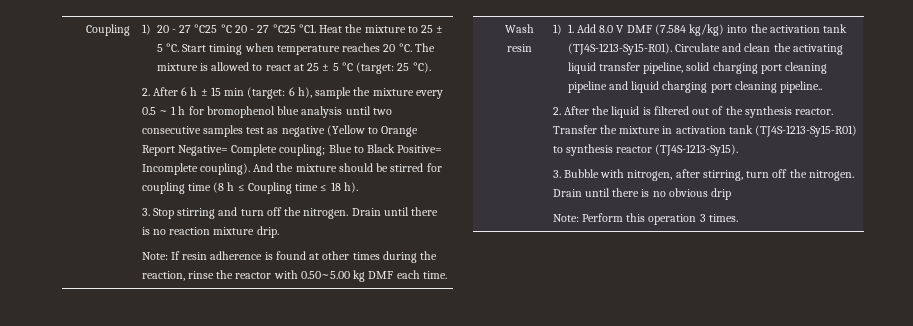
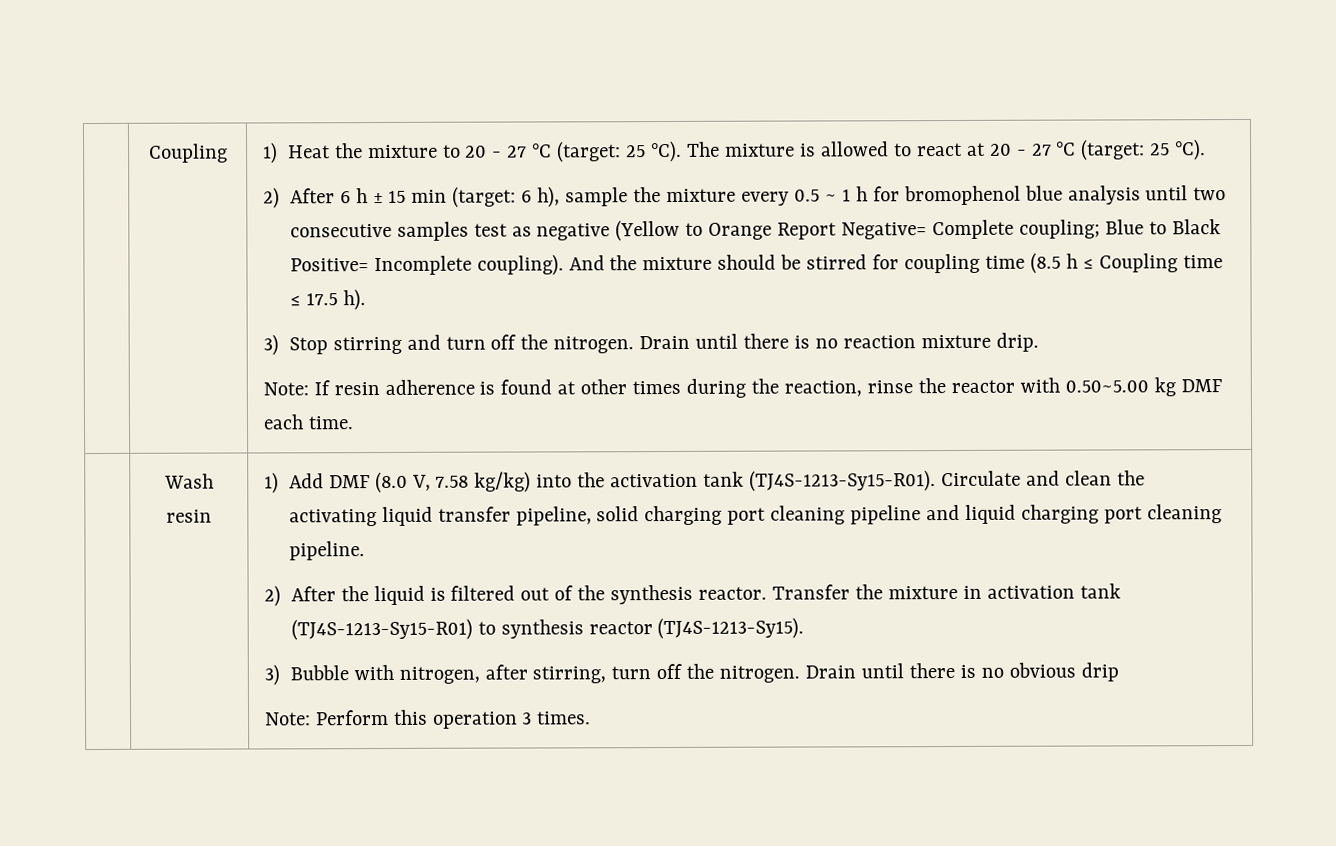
[156,24,444,33] [156,43,412,55] 20 - 27 °C25 °C 20 - 27 °C25 °C1. Heat the mixture to 25 ± 5 °C. Start timing when temperature reaches 20 °C. -> [287,140,683,163] Heat the mixture to 20 - 27 °C (target: 25 °C).
[307,63,339,71] 25 ± 5 -> [989,143,1052,156] 20 - 27
[141,88,150,96] 2. -> [262,187,280,209] 2)
[213,182,225,193] (8 -> [1030,252,1062,274] (8.5
[330,182,341,191] 18 -> [305,293,338,306] 17.5
[141,208,150,216] 3. -> [262,334,279,356] 3)
[567,24,686,35] 1. Add 8.0 V DMF (7.584 -> [288,471,470,494] Add DMF (8.0 V, 7.58
[780,81,823,93] [552,107,561,115] pipeline.. // 2. -> [288,541,365,561] [263,585,281,607] pipeline. // 2)
[552,170,561,178] 3. -> [263,664,280,686] 3)

